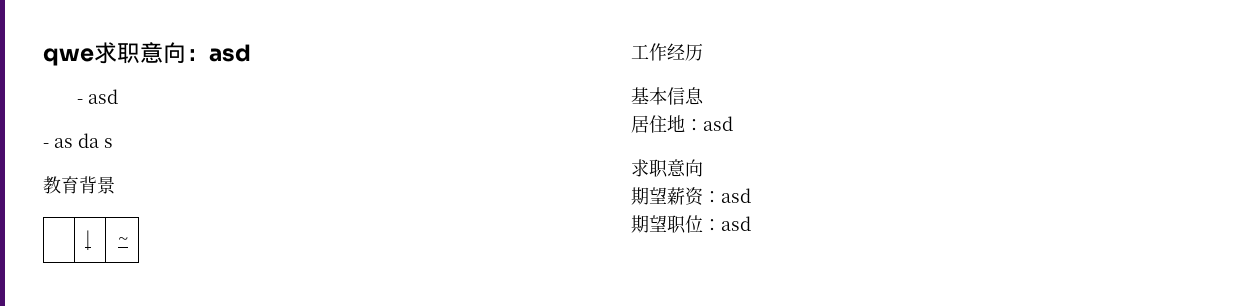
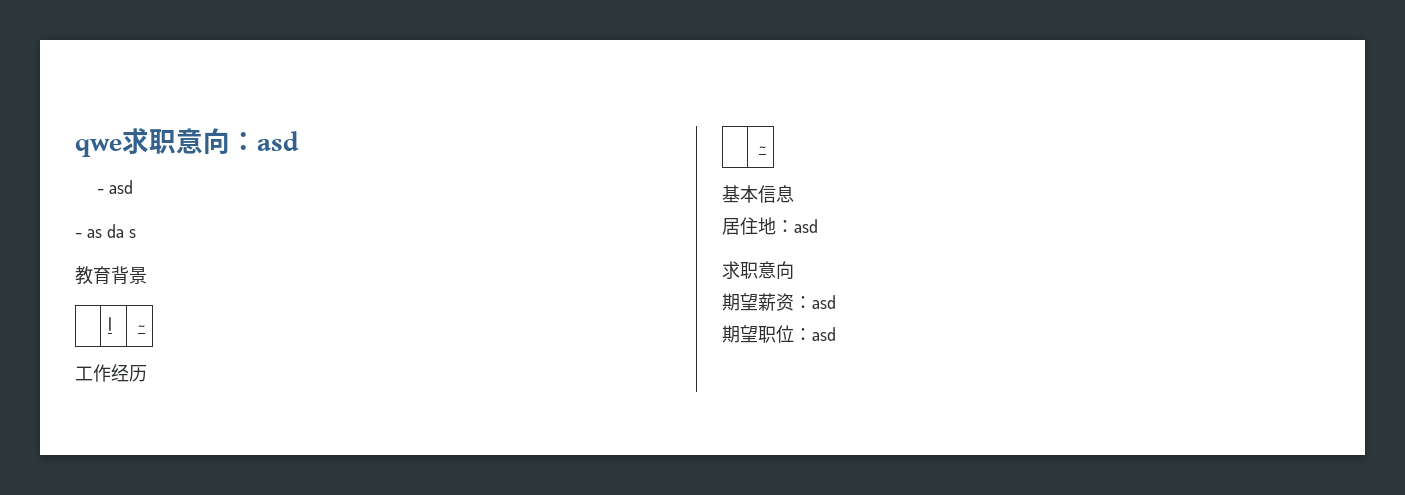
(703, 52) none -> [758,146,766,152] // | ~

